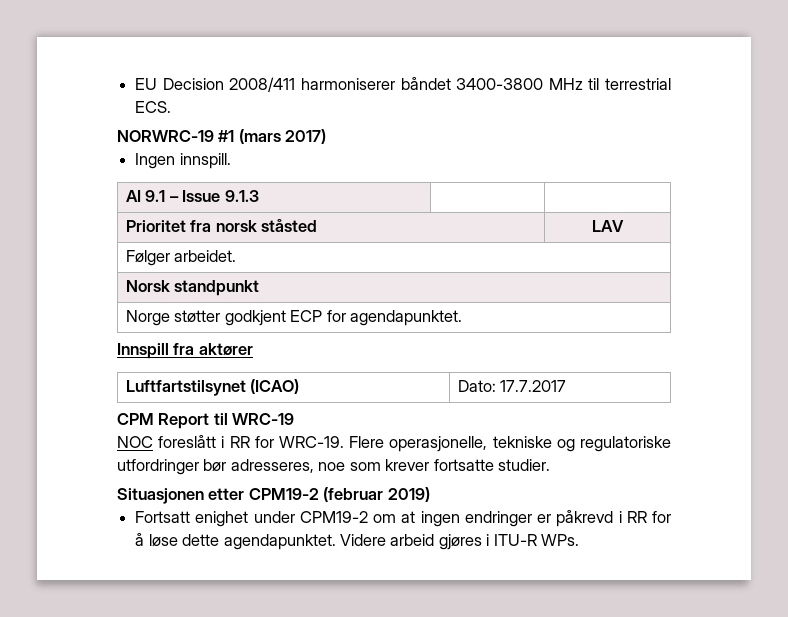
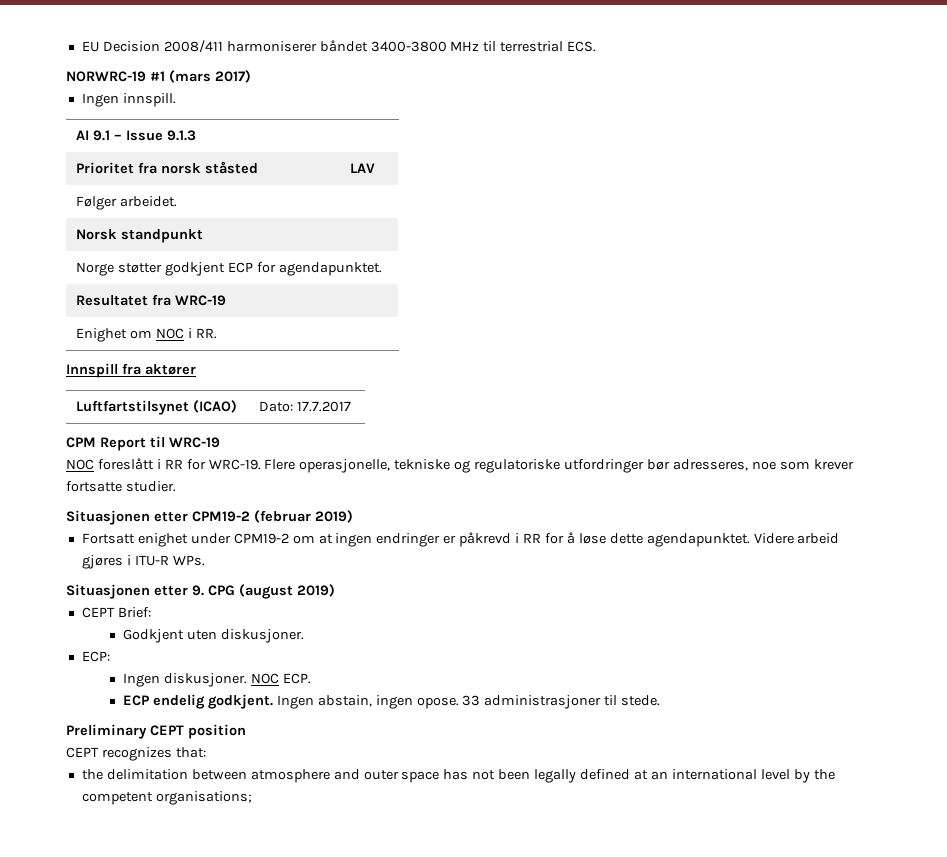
(463, 318) none -> [76,294,227,306] [76,328,217,342] // Resultatet fra WRC-19 // Enighet om NOC i RR.
(580, 540) none -> [66,584,335,599] [81,607,151,618] [123,629,304,643] [81,651,110,662] [123,673,311,687] [123,694,661,709] [66,724,246,739] [66,747,206,761] [81,769,835,783] [81,791,252,805] // Situasjonen etter 9. CPG (august 2019) // CEPT Brief: // Godkjent uten diskusjoner. // ECP: // Ingen diskusjoner. NOC ECP. // ECP endelig godkjent. Ingen abstain, ingen opose. 33 administrasjoner til stede. // Preliminary CEPT position // CEPT recognizes that: // the delimitation between atmosphere and outer space has not been legally defined at an international level by the competent organisations;

